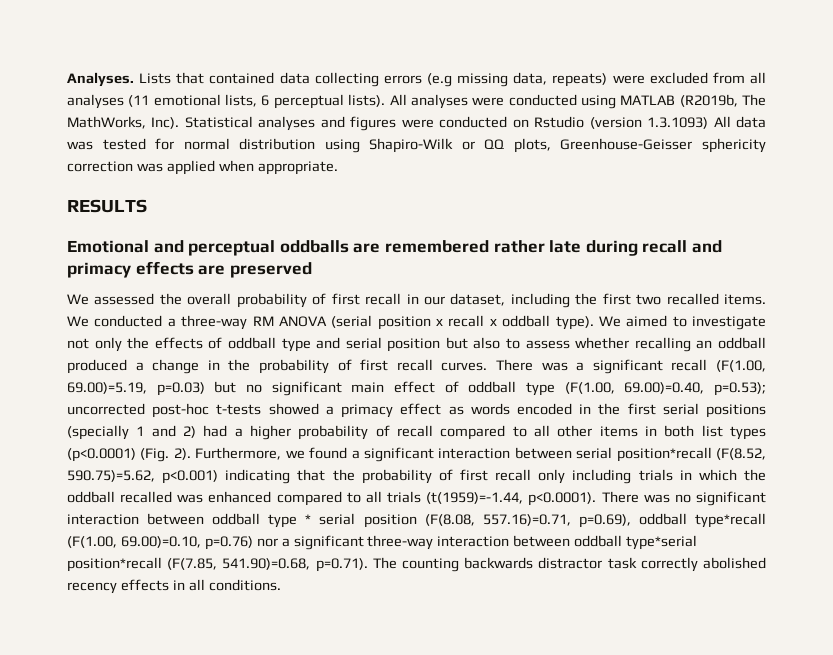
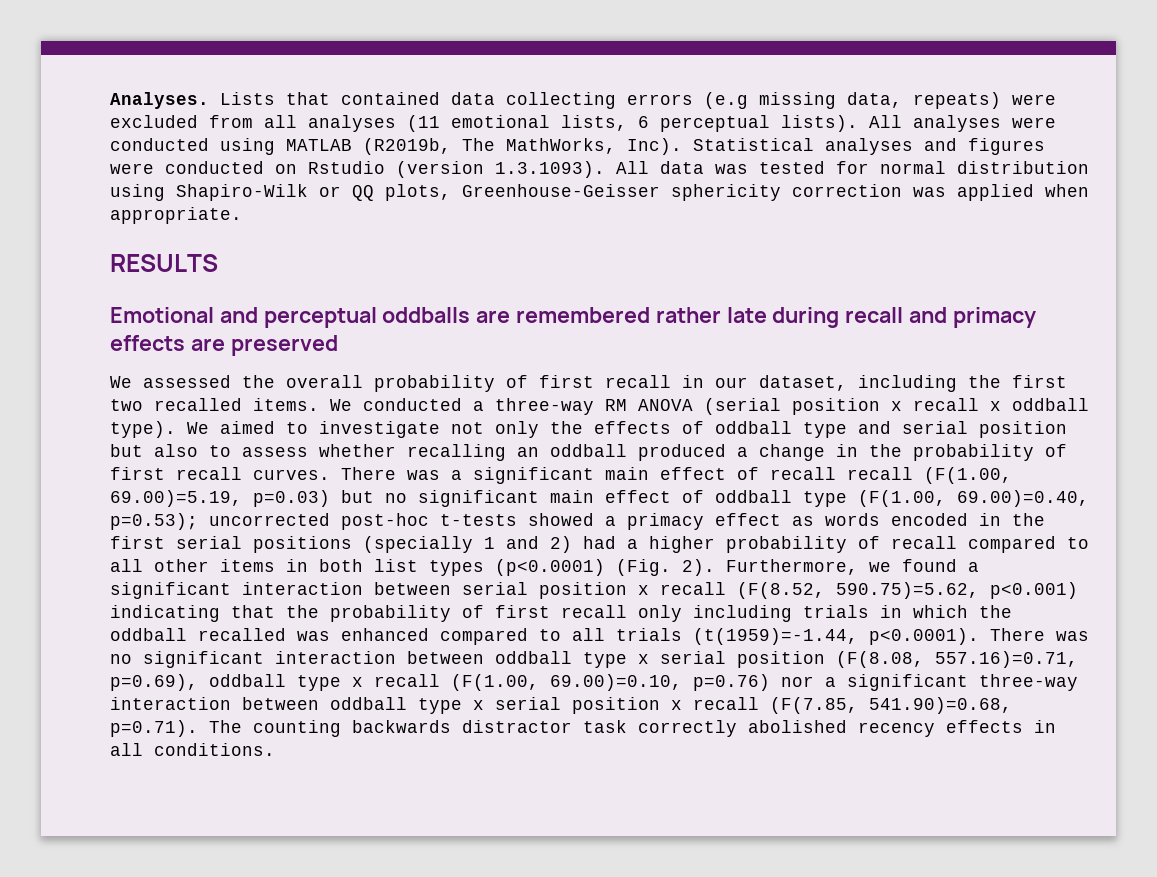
[647,117,709,129] 1.3.1093) -> [495,161,605,178] 1.3.1093).
(663, 366) none -> [605,467,836,480] main effect of recall
[616,447,712,462] position*recall -> [539,582,726,599] position x recall
[305,514,312,524] * -> [638,654,649,664] x
[695,513,766,528] type*recall -> [297,674,440,691] type x recall
[626,535,698,550] [67,557,162,572] type*serial position*recall -> [418,697,759,714] type x serial position x recall

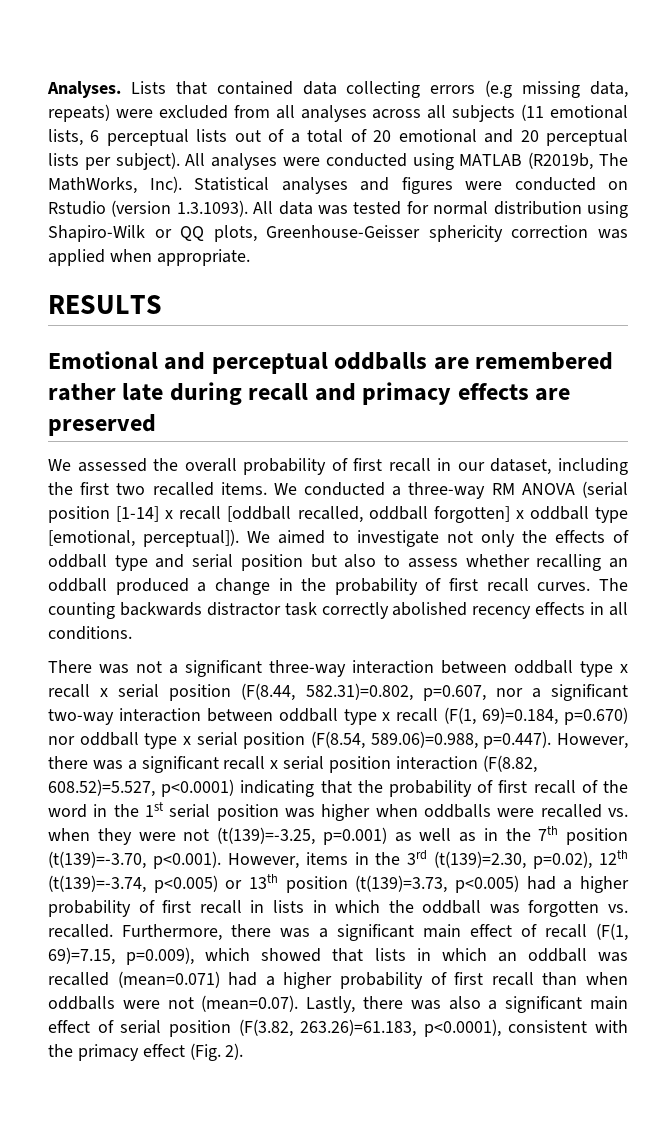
(396, 123) none -> [372,105,516,122] across all subjects
[781,115,858,132] lists). -> [196,129,628,146] [48,152,180,170] lists out of a total of 20 emotional and 20 perceptual lists per subject).
[891,398,1089,411] [110,421,176,438] x recall x oddball type). -> [116,506,629,523] [48,529,239,547] [1-14] x recall [oddball recalled, oddball forgotten] x oddball type [emotional, perceptual]).
[341,467,1012,484] [110,490,1089,507] [110,513,1045,530] [110,536,1089,553] [110,559,979,576] [110,582,1078,599] [110,605,1012,622] [110,628,1089,645] [110,651,1078,668] [110,674,1078,691] [110,697,1012,714] [110,720,198,737] There was a significant main effect of recall recall (F(1.00, 69.00)=5.19, p=0.03) but no significant main effect of oddball type (F(1.00, 69.00)=0.40, p=0.53); uncorrected post-hoc t-tests showed a primacy effect as words encoded in the first serial positions (specially 1 and 2) had a higher probability of recall compared to all other items in both list types (p<0.0001) (Fig. 2). Furthermore, we found a significant interaction between serial position x recall (F(8.52, 590.75)=5.62, p<0.001) indicating that the probability of first recall only including trials in which the oddball recalled was enhanced compared to all trials (t(1959)=-1.44, p<0.0001). There was no significant interaction between oddball type x serial position (F(8.08, 557.16)=0.71, p=0.69), oddball type x recall (F(1.00, 69.00)=0.10, p=0.76) nor a significant three-way interaction between oddball type x serial position x recall (F(7.85, 541.90)=0.68, p=0.71). -> (591, 586) none
(275, 749) none -> [48,660,628,677] [48,683,628,701] [48,707,629,725] [48,731,628,749] [48,755,537,773] [48,779,628,797] [48,802,628,821] [48,826,628,845] [48,850,629,869] [48,874,629,893] [48,900,628,917] [48,923,628,941] [48,947,629,965] [48,971,629,989] [48,995,628,1013] [48,1019,628,1037] [48,1043,244,1061] // There was not a significant three-way interaction between oddball type x recall x serial position (F(8.44, 582.31)=0.802, p=0.607, nor a significant two-way interaction between oddball type x recall (F(1, 69)=0.184, p=0.670) nor oddball type x serial position (F(8.54, 589.06)=0.988, p=0.447). However, there was a significant recall x serial position interaction (F(8.82, 608.52)=5.527, p<0.0001) indicating that the probability of first recall of the word in the 1st serial position was higher when oddballs were recalled vs. when they were not (t(139)=-3.25, p=0.001) as well as in the 7th position (t(139)=-3.70, p<0.001). However, items in the 3rd (t(139)=2.30, p=0.02), 12th (t(139)=-3.74, p<0.005) or 13th position (t(139)=3.73, p<0.005) had a higher probability of first recall in lists in which the oddball was forgotten vs. recalled. Furthermore, there was a significant main effect of recall (F(1, 69)=7.15, p=0.009), which showed that lists in which an oddball was recalled (mean=0.071) had a higher probability of first recall than when oddballs were not (mean=0.07). Lastly, there was also a significant main effect of serial position (F(3.82, 263.26)=61.183, p<0.0001), consistent with the primacy effect (Fig. 2).

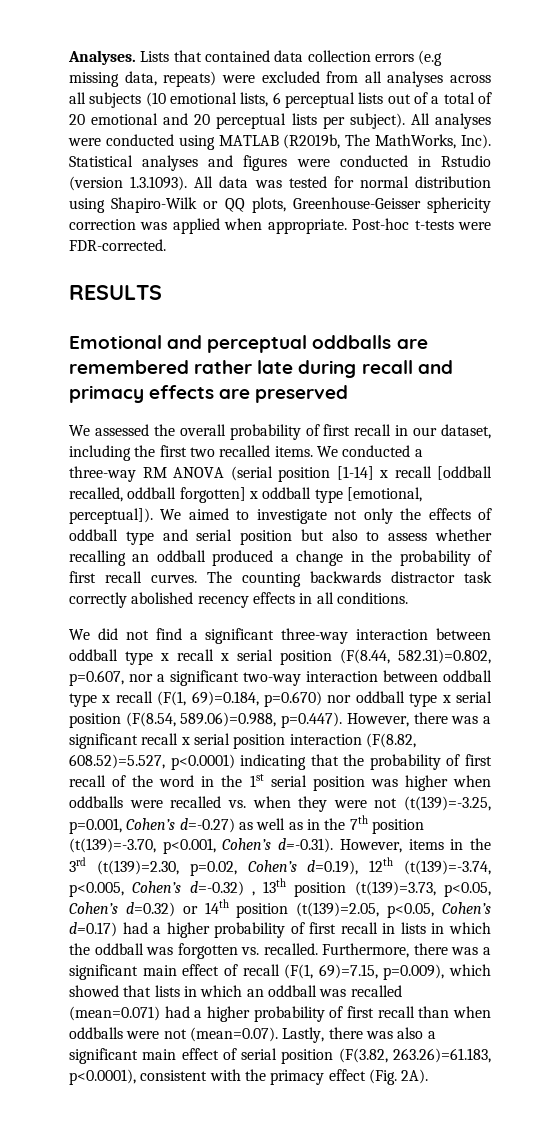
[346,81,421,98] collecting -> [307,50,371,62] collection
[521,104,545,121] (11 -> [145,92,166,107] (10
[608,181,628,190] on -> [417,156,431,167] in
(250, 257) none -> [352,218,491,230] [69,239,166,251] Post-hoc t-tests were FDR-corrected.
[48,660,162,674] There was not -> [69,628,182,640] We did not find
[322,827,387,845] p=0.001) -> [69,818,235,834] p=0.001, Cohen’s d=-0.27)
[152,851,221,869] p<0.001). -> [162,838,334,854] p<0.001, Cohen’s d=-0.31).
[533,850,629,869] [48,874,519,893] p=0.02), 12th (t(139)=-3.74, p<0.005) or 13th position (t(139)=3.73, p<0.005) -> [189,857,491,876] [69,878,491,897] [69,899,491,918] [69,922,117,937] p=0.02, Cohen’s d=0.19), 12th (t(139)=-3.74, p<0.005, Cohen’s d=-0.32) , 13th position (t(139)=3.73, p<0.05, Cohen’s d=0.32) or 14th position (t(139)=2.05, p<0.05, Cohen’s d=0.17)
[225,1043,244,1060] 2). -> [401,1069,429,1084] 2A).

